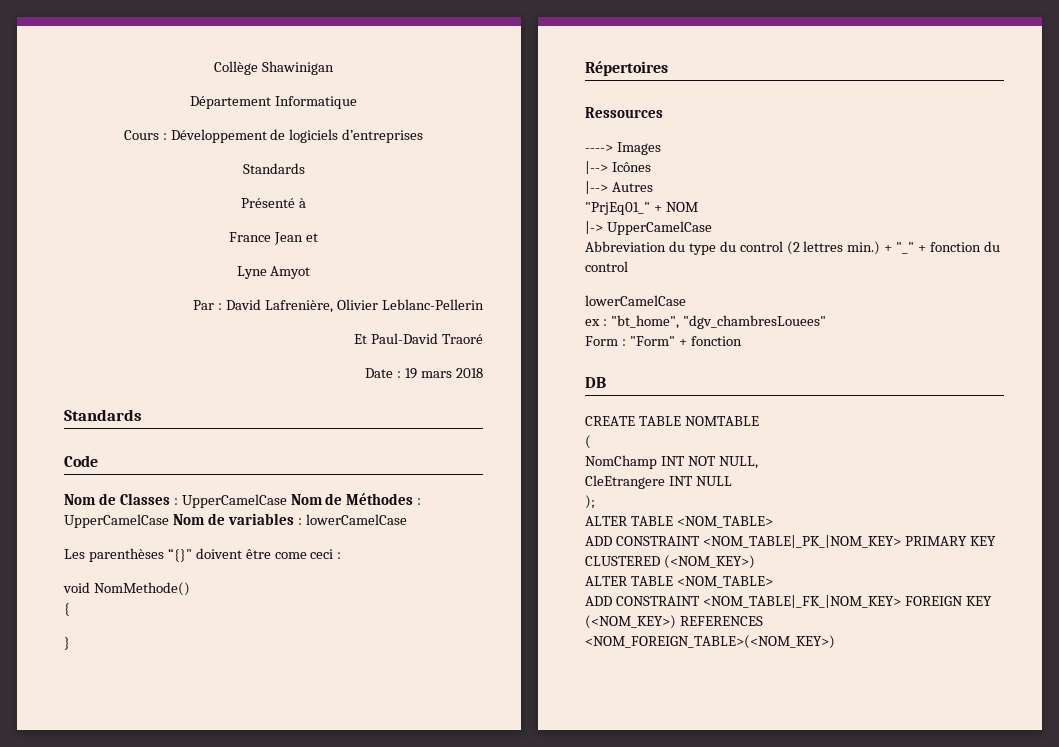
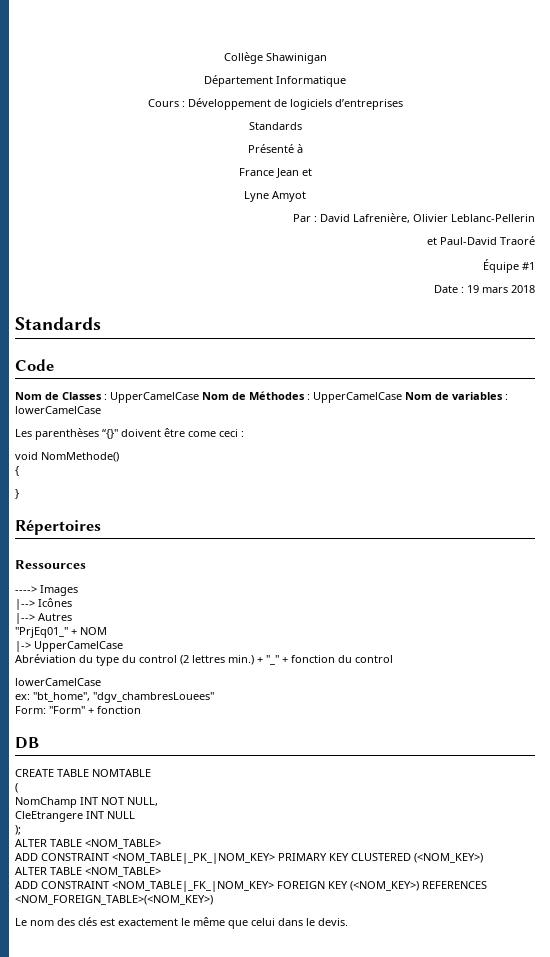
[354,334,368,344] Et -> [427,237,437,245] et
(483, 339) none -> [483,259,535,273] // Équipe #1
[585,241,666,252] Abbreviation -> [15,654,76,663] Abréviation
[585,319,607,326] ex : -> [15,694,30,700] ex:
[585,336,626,346] Form : -> [15,706,46,714] Form:
(835, 642) none -> [15,917,348,929] // Le nom des clés est exactement le même que celui dans le devis.

